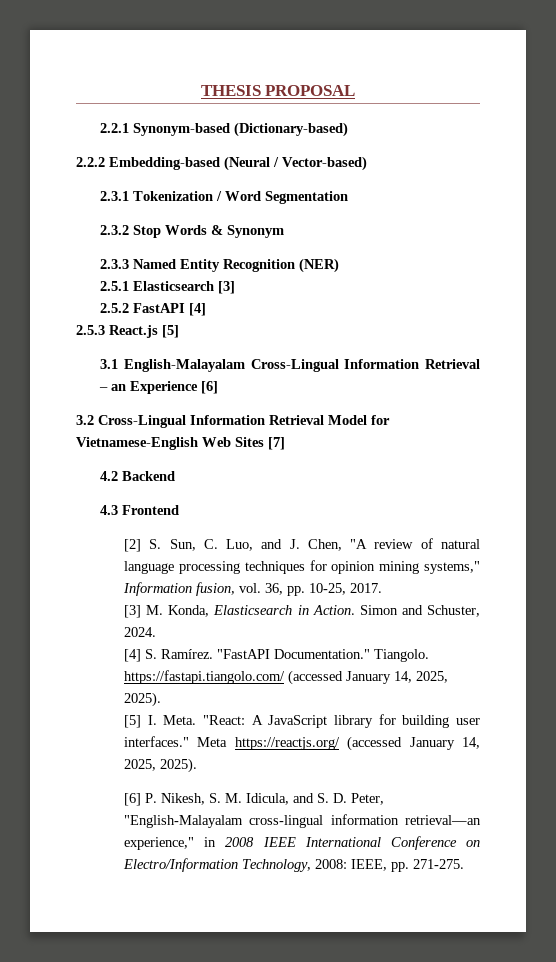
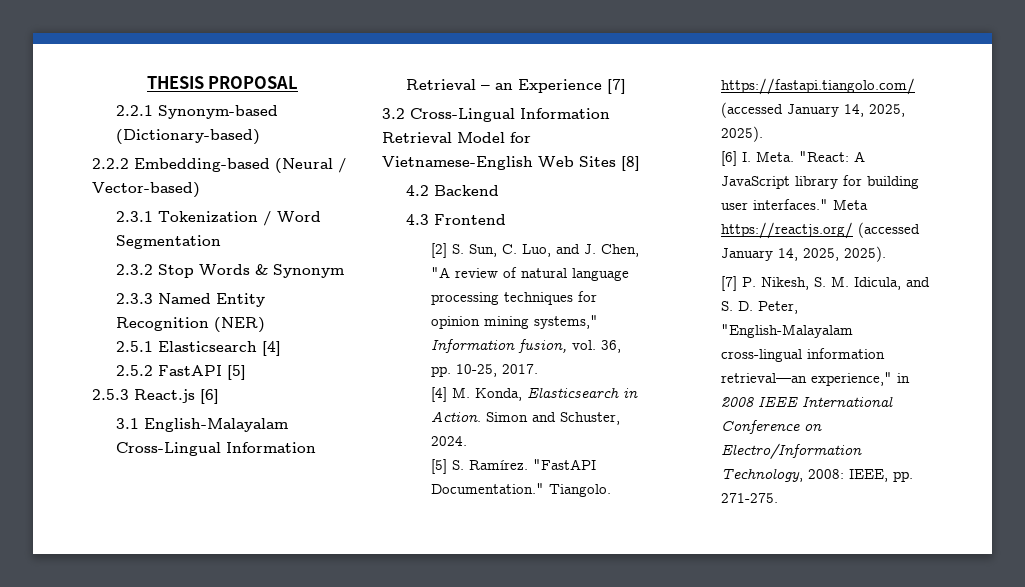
[218,281,236,294] [3] -> [262,341,282,356] [4]
[189,303,207,316] [4] -> [227,365,247,380] [5]
[162,325,179,338] [5] -> [200,389,219,404] [6]
[201,381,219,394] [6] -> [607,79,627,94] [7]
[268,437,285,450] [7] -> [621,156,640,171] [8]
[124,605,142,618] [3] -> [430,387,447,402] [4]
[124,649,142,662] [4] -> [430,459,447,474] [5]
[124,715,142,728] [5] -> [720,151,737,166] [6]
[124,793,142,806] [6] -> [720,276,737,291] [7]

